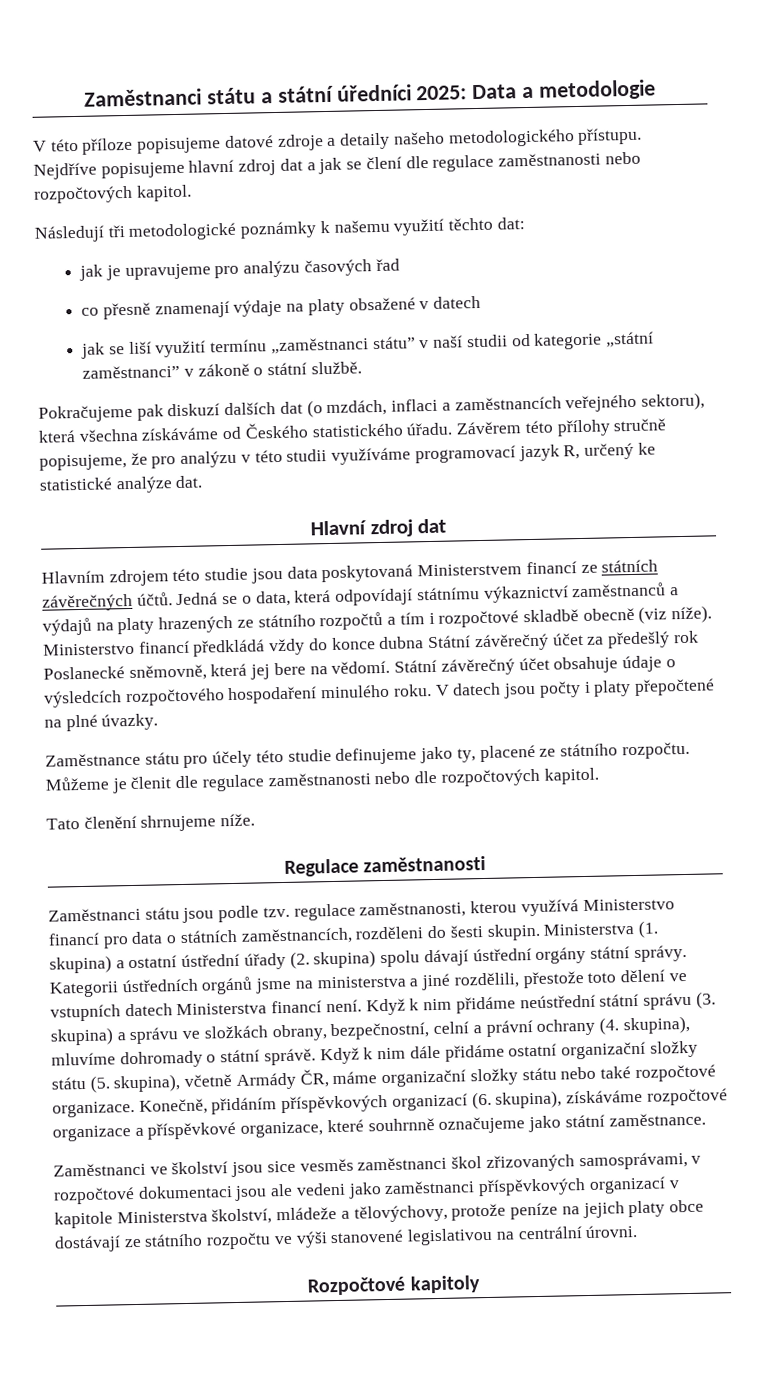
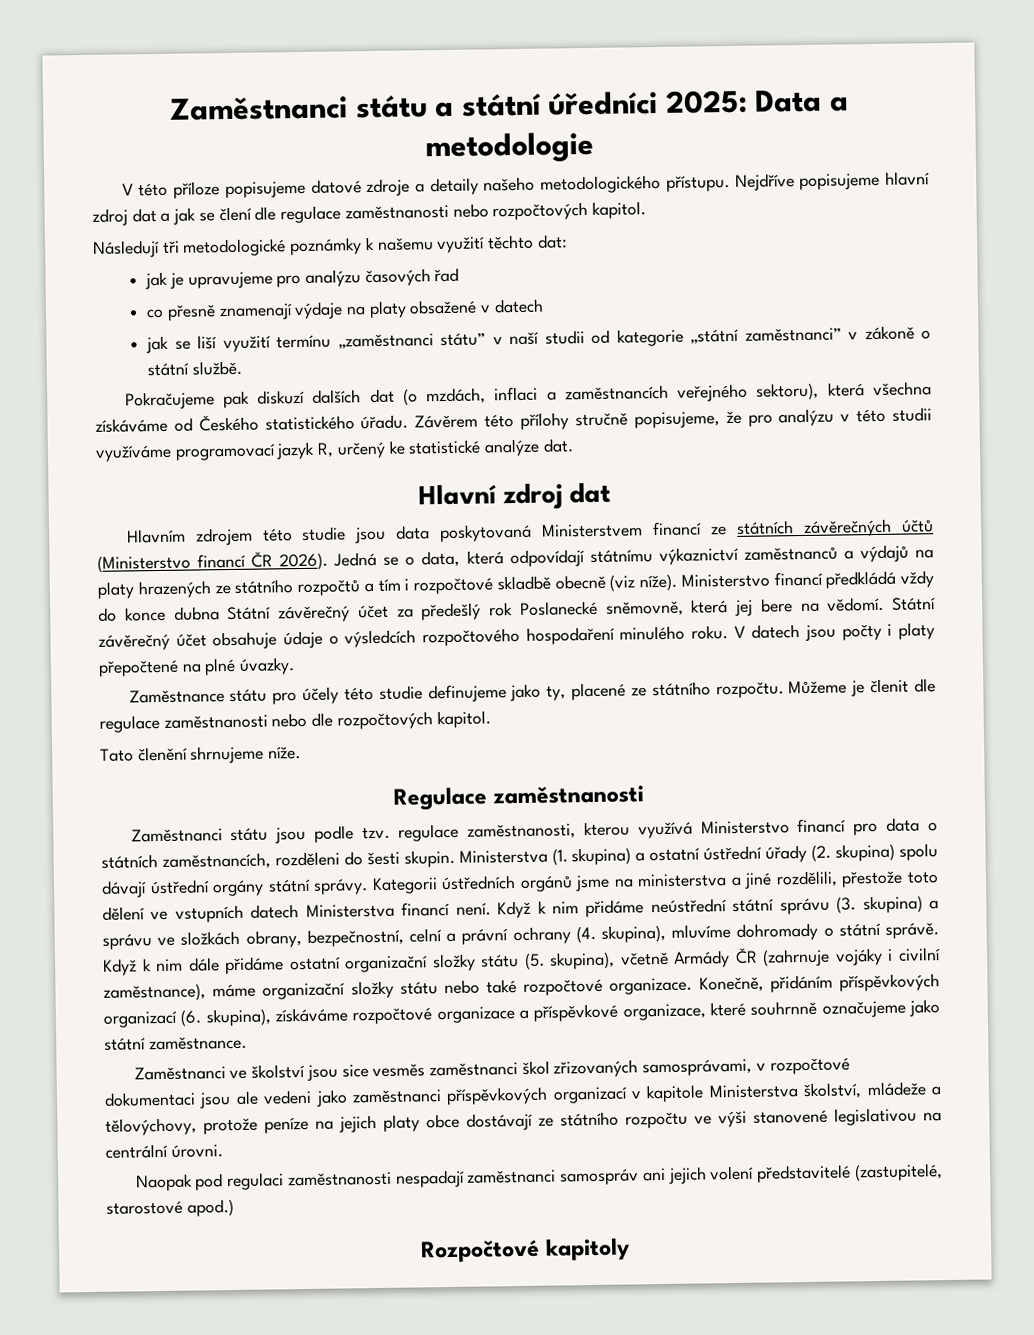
[136,592,173,606] účtů. -> [900,519,934,533] [97,551,329,573] účtů (Ministerstvo financí ČR 2026).
[299,1069,329,1088] ČR, -> [734,947,941,967] [103,983,206,1002] ČR (zahrnuje vojáky i civilní zaměstnance),
(638, 1232) none -> [135,1163,943,1192] [106,1199,234,1217] // Naopak pod regulaci zaměstnanosti nespadají zaměstnanci samospráv ani jejich volení představitelé (zastupitelé, starostové apod.)

